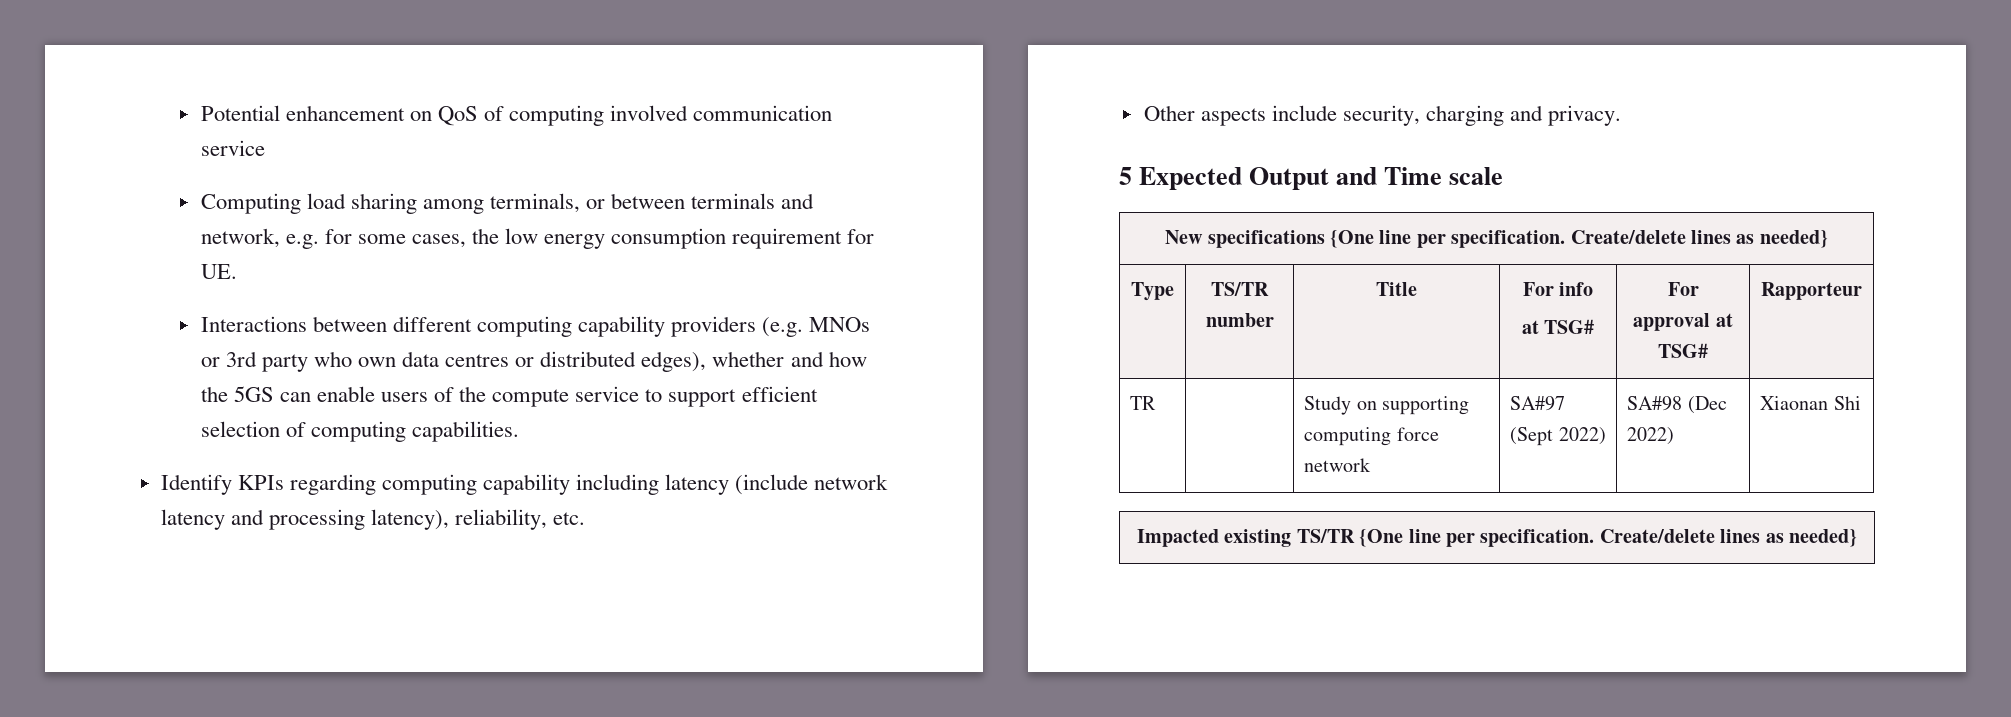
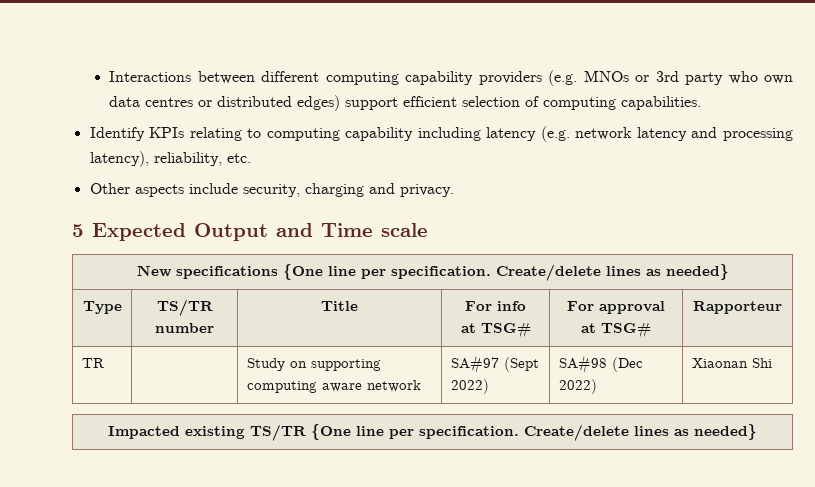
[200,105,833,126] [200,140,265,156] [200,193,815,214] [200,228,875,249] [200,264,237,279] Potential enhancement on QoS of computing involved communication service // Computing load sharing among terminals, or between terminals and network, e.g. for some cases, the low energy consumption requirement for UE. // -> (109, 76) none
[641,351,867,372] [200,386,663,407] edges), whether and how the 5GS can enable users of the compute service to -> [297,95,341,111] edges)
[289,474,376,495] regarding -> [189,127,262,141] relating to
[735,474,809,495] (include -> [540,126,570,142] (e.g.
[1396,427,1439,441] force -> [321,383,362,392] aware

